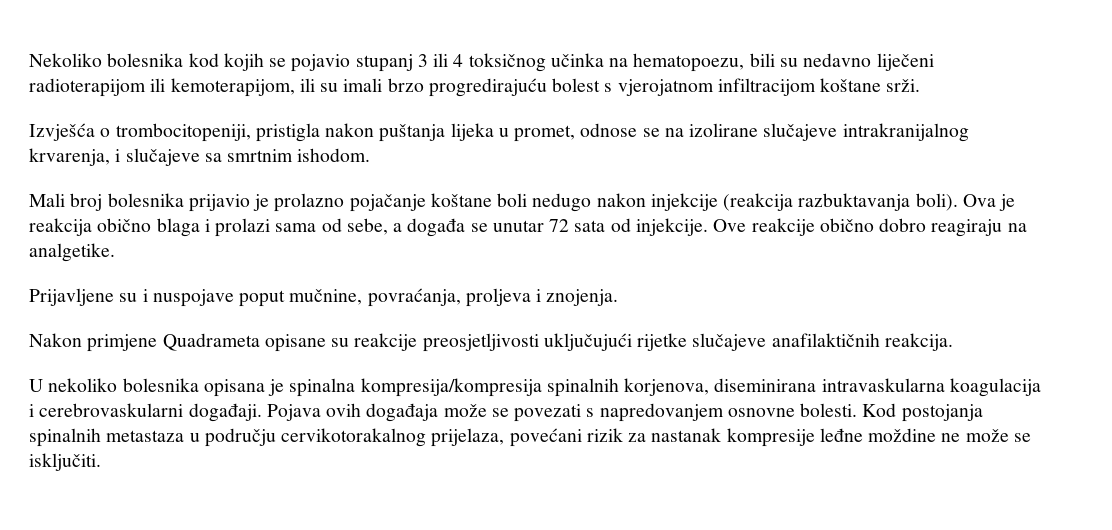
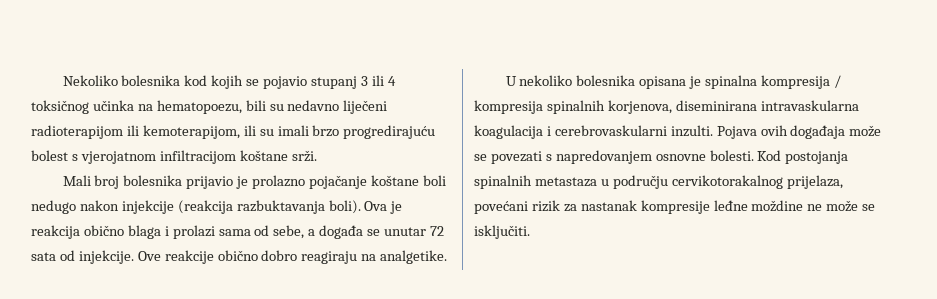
[29,123,969,142] [29,148,371,166] // Izvješća o trombocitopeniji, pristigla nakon puštanja lijeka u promet, odnose se na izolirane slučajeve intrakranijalnog krvarenja, i slučajeve sa smrtnim ishodom. -> (317, 156) none
[29,288,619,307] [29,333,953,352] // Prijavljene su i nuspojave poput mučnine, povraćanja, proljeva i znojenja. // Nakon primjene Quadrameta opisane su reakcije preosjetljivosti uključujući rijetke slučajeve anafilaktičnih reakcija. -> (448, 257) none
[360,378,542,397] kompresija/kompresija -> [761,75,841,89] [474,100,543,114] kompresija / kompresija
[188,403,262,422] događaji. -> [670,125,713,137] inzulti.

